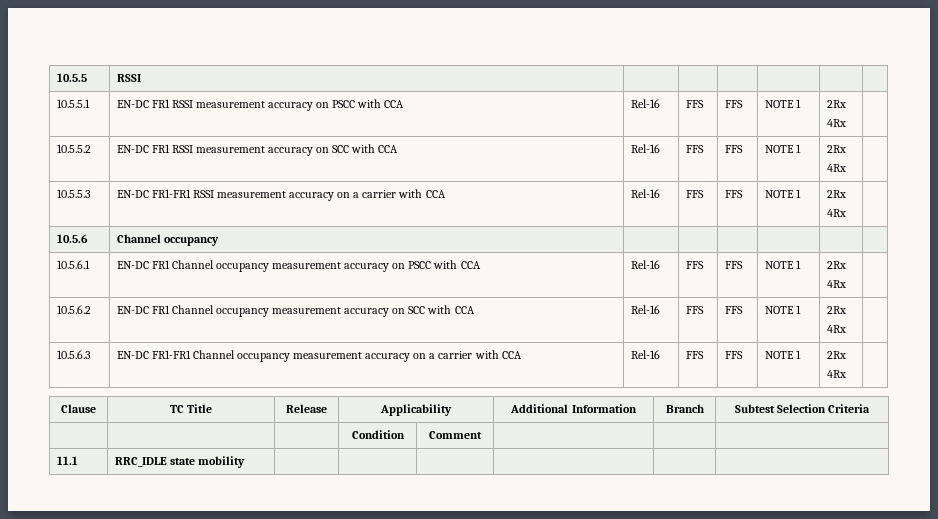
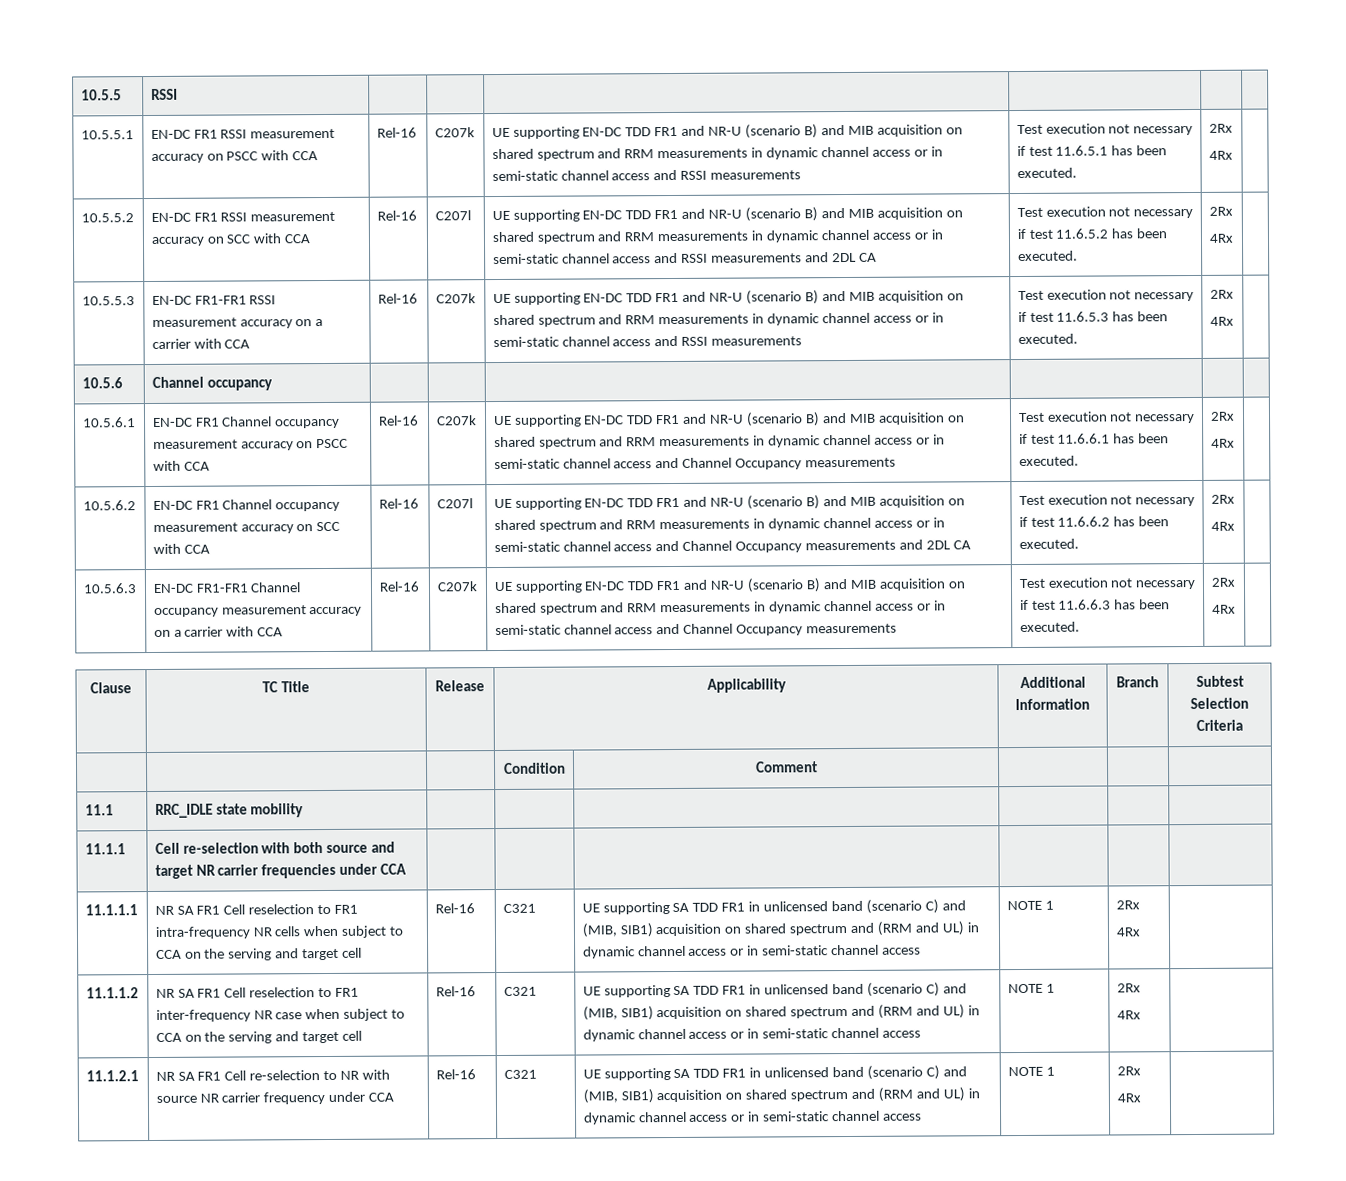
[685,100,704,108] [724,100,743,108] [764,99,801,108] FFS | FFS | NOTE 1 -> [434,127,475,138] [491,124,963,139] [491,146,943,161] [491,169,802,182] [1016,123,1194,136] [1016,145,1168,157] [1016,167,1077,179] C207k | UE supporting EN-DC TDD FR1 and NR-U (scenario B) and MIB acquisition on shared spectrum and RRM measurements in dynamic channel access or in semi-static channel access and RSSI measurements | Test execution not necessary if test 11.6.5.1 has been executed.
[685,145,704,153] [724,145,743,153] [764,144,801,153] FFS | FFS | NOTE 1 -> [434,210,471,221] [491,207,963,222] [491,229,943,244] [492,252,877,265] [1016,206,1194,219] [1016,228,1168,240] [1017,250,1078,262] C207l | UE supporting EN-DC TDD FR1 and NR-U (scenario B) and MIB acquisition on shared spectrum and RRM measurements in dynamic channel access or in semi-static channel access and RSSI measurements and 2DL CA | Test execution not necessary if test 11.6.5.2 has been executed.
[685,190,704,198] [724,190,743,198] [764,189,801,198] FFS | FFS | NOTE 1 -> [435,293,476,304] [492,290,964,305] [492,312,944,327] [492,335,803,348] [1017,289,1195,302] [1017,311,1169,323] [1017,333,1078,345] C207k | UE supporting EN-DC TDD FR1 and NR-U (scenario B) and MIB acquisition on shared spectrum and RRM measurements in dynamic channel access or in semi-static channel access and RSSI measurements | Test execution not necessary if test 11.6.5.3 has been executed.
[685,261,704,269] [724,261,743,269] [764,260,801,269] FFS | FFS | NOTE 1 -> [435,415,477,426] [492,412,965,427] [493,434,945,449] [493,457,897,470] [1017,411,1196,424] [1018,433,1170,445] [1018,455,1079,467] C207k | UE supporting EN-DC TDD FR1 and NR-U (scenario B) and MIB acquisition on shared spectrum and RRM measurements in dynamic channel access or in semi-static channel access and Channel Occupancy measurements | Test execution not necessary if test 11.6.6.1 has been executed.
[685,306,704,314] [724,306,743,314] [764,305,801,314] FFS | FFS | NOTE 1 -> [436,498,473,509] [493,495,965,510] [493,517,945,532] [493,539,971,553] [1018,494,1196,507] [1018,516,1170,528] [1018,538,1079,550] C207l | UE supporting EN-DC TDD FR1 and NR-U (scenario B) and MIB acquisition on shared spectrum and RRM measurements in dynamic channel access or in semi-static channel access and Channel Occupancy measurements and 2DL CA | Test execution not necessary if test 11.6.6.2 has been executed.
[685,351,704,359] [724,351,743,359] [764,350,801,359] FFS | FFS | NOTE 1 -> [436,581,478,592] [493,578,965,593] [494,600,946,615] [494,623,898,636] [1018,577,1196,590] [1019,599,1171,611] [1019,621,1080,633] C207k | UE supporting EN-DC TDD FR1 and NR-U (scenario B) and MIB acquisition on shared spectrum and RRM measurements in dynamic channel access or in semi-static channel access and Channel Occupancy measurements | Test execution not necessary if test 11.6.6.3 has been executed.
(245, 462) none -> [84,843,126,855] [154,841,396,854] [154,863,408,879] [84,904,138,916] [154,904,359,915] [154,925,404,939] [155,947,363,961] [434,903,475,914] [502,903,536,913] [581,899,966,915] [581,921,979,938] [582,944,922,959] [1006,900,1054,911] [1115,900,1140,910] [1115,927,1140,937] [85,987,139,999] [155,987,360,998] [155,1008,406,1022] [155,1030,363,1044] [435,986,476,997] [503,986,537,996] [582,982,967,998] [582,1004,980,1021] [582,1027,922,1042] [1007,983,1055,994] [1116,983,1141,993] [1116,1010,1141,1020] [85,1070,139,1082] [155,1069,391,1081] [155,1091,395,1105] [435,1069,476,1080] [503,1069,537,1079] [582,1065,967,1081] [582,1087,980,1104] [583,1110,923,1125] [1007,1066,1055,1077] [1116,1066,1141,1076] [1116,1093,1141,1103] // 11.1.1 | Cell re-selection with both source and target NR carrier frequencies under CCA | | | | | | // 11.1.1.1 | NR SA FR1 Cell reselection to FR1 intra-frequency NR cells when subject to CCA on the serving and target cell | Rel-16 | C321 | UE supporting SA TDD FR1 in unlicensed band (scenario C) and (MIB, SIB1) acquisition on shared spectrum and (RRM and UL) in dynamic channel access or in semi-static channel access | NOTE 1 | 2Rx // 4Rx | // 11.1.1.2 | NR SA FR1 Cell reselection to FR1 inter-frequency NR case when subject to CCA on the serving and target cell | Rel-16 | C321 | UE supporting SA TDD FR1 in unlicensed band (scenario C) and (MIB, SIB1) acquisition on shared spectrum and (RRM and UL) in dynamic channel access or in semi-static channel access | NOTE 1 | 2Rx // 4Rx | // 11.1.2.1 | NR SA FR1 Cell re-selection to NR with source NR carrier frequency under CCA | Rel-16 | C321 | UE supporting SA TDD FR1 in unlicensed band (scenario C) and (MIB, SIB1) acquisition on shared spectrum and (RRM and UL) in dynamic channel access or in semi-static channel access | NOTE 1 | 2Rx // 4Rx |

